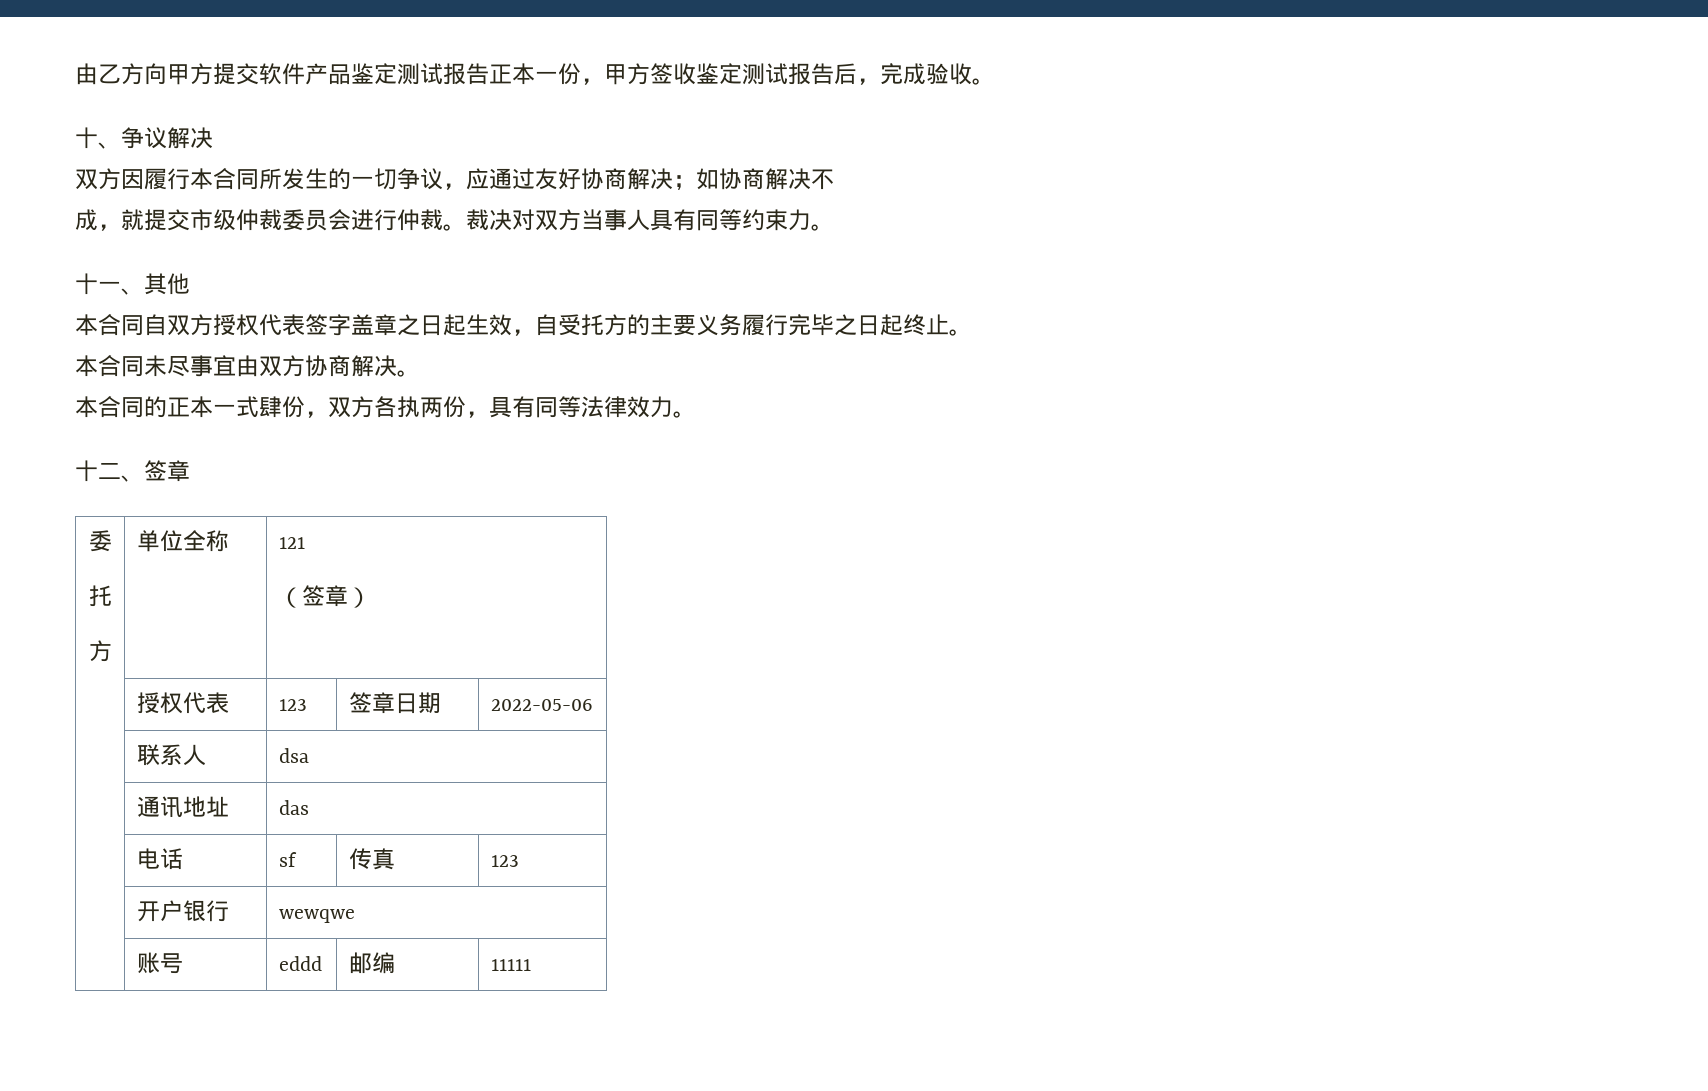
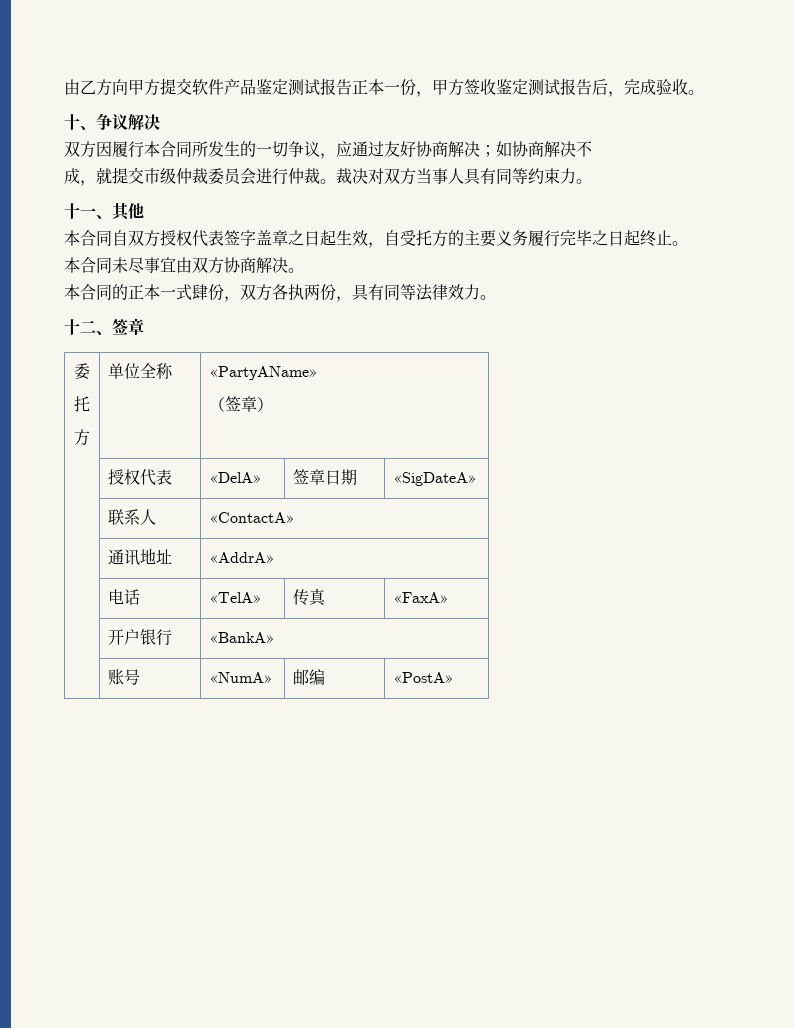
[278,537,305,549] 121 -> [209,366,319,380] «PartyAName»
[278,699,307,711] 123 -> [209,472,263,483] «DelA»
[490,699,593,711] 2022-05-06 -> [393,472,478,486] «SigDateA»
[278,748,309,763] dsa -> [209,512,296,523] «ContactA»
[278,800,309,815] das -> [209,552,276,563] «AddrA»
[278,852,297,867] sf -> [209,592,263,603] «TelA»
[490,855,519,867] 123 -> [393,592,450,603] «FaxA»
[278,909,355,923] wewqwe -> [209,632,276,643] «BankA»
[278,956,322,971] eddd -> [209,672,274,683] «NumA»
[490,959,531,971] 11111 -> [393,672,455,683] «PostA»

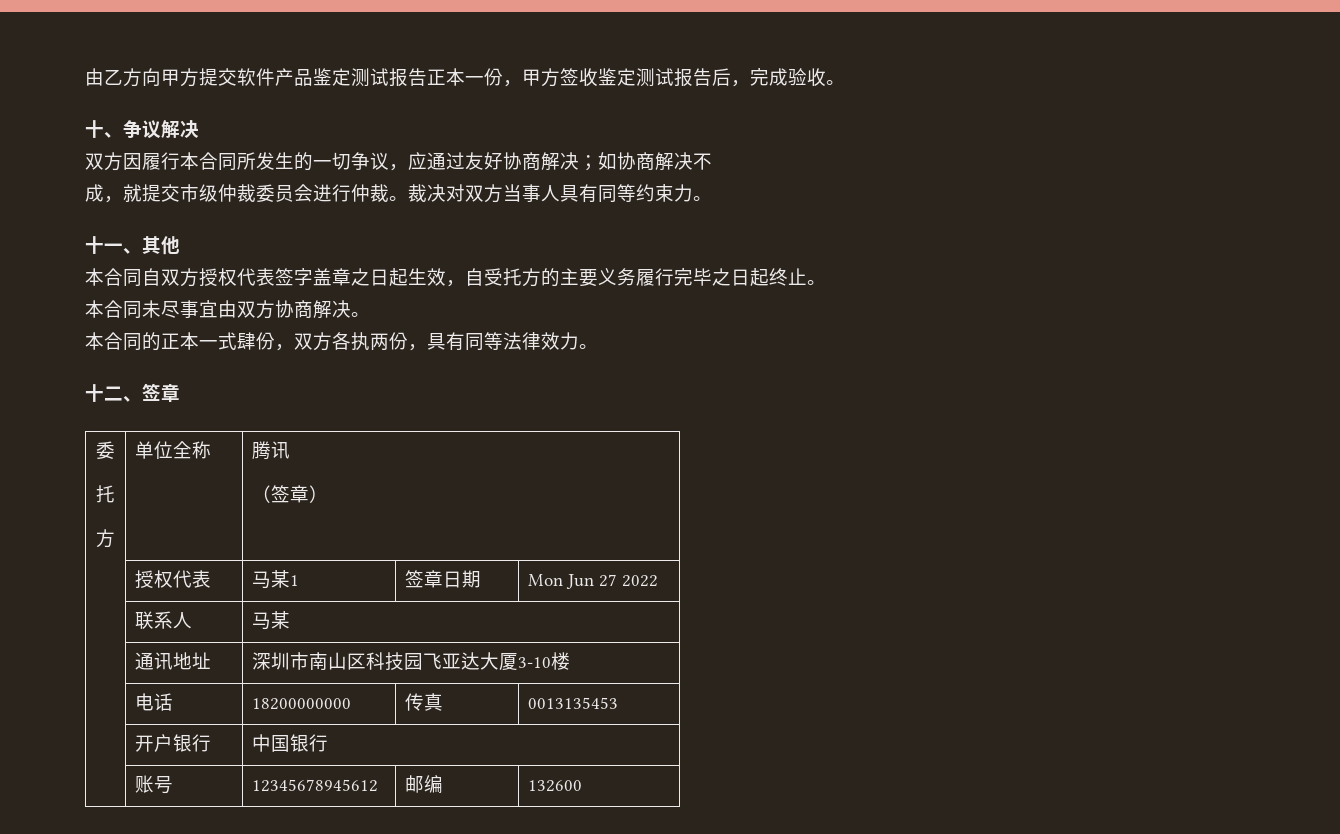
[209,366,319,380] «PartyAName» -> [252,441,291,460] 腾讯
[209,472,263,483] «DelA» -> [252,570,300,589] 马某1
[393,472,478,486] «SigDateA» -> [528,574,659,589] Mon Jun 27 2022
[209,512,296,523] «ContactA» -> [252,611,291,630] 马某
[209,552,276,563] «AddrA» -> [252,652,571,671] 深圳市南山区科技园飞亚达大厦3-10楼
[209,592,263,603] «TelA» -> [252,698,352,710] 18200000000
[393,592,450,603] «FaxA» -> [528,697,619,709] 0013135453
[209,632,276,643] «BankA» -> [252,734,329,752] 中国银行
[209,672,274,683] «NumA» -> [252,779,379,792] 12345678945612
[393,672,455,683] «PostA» -> [528,780,583,792] 132600

